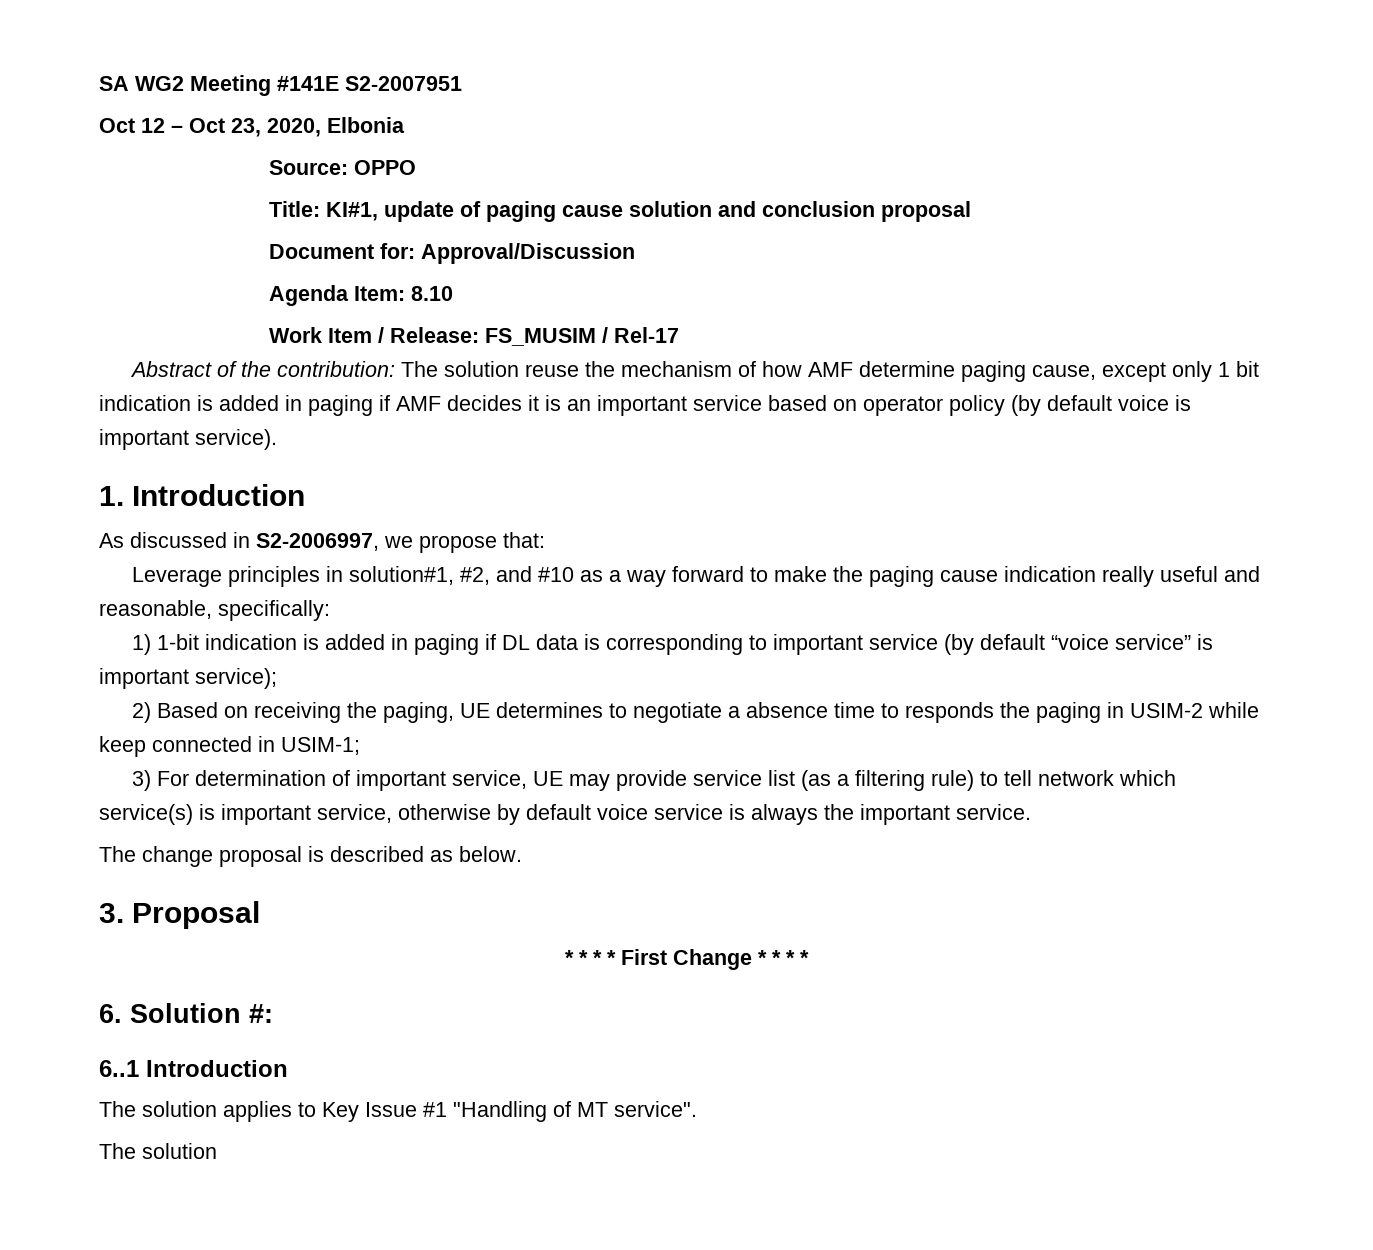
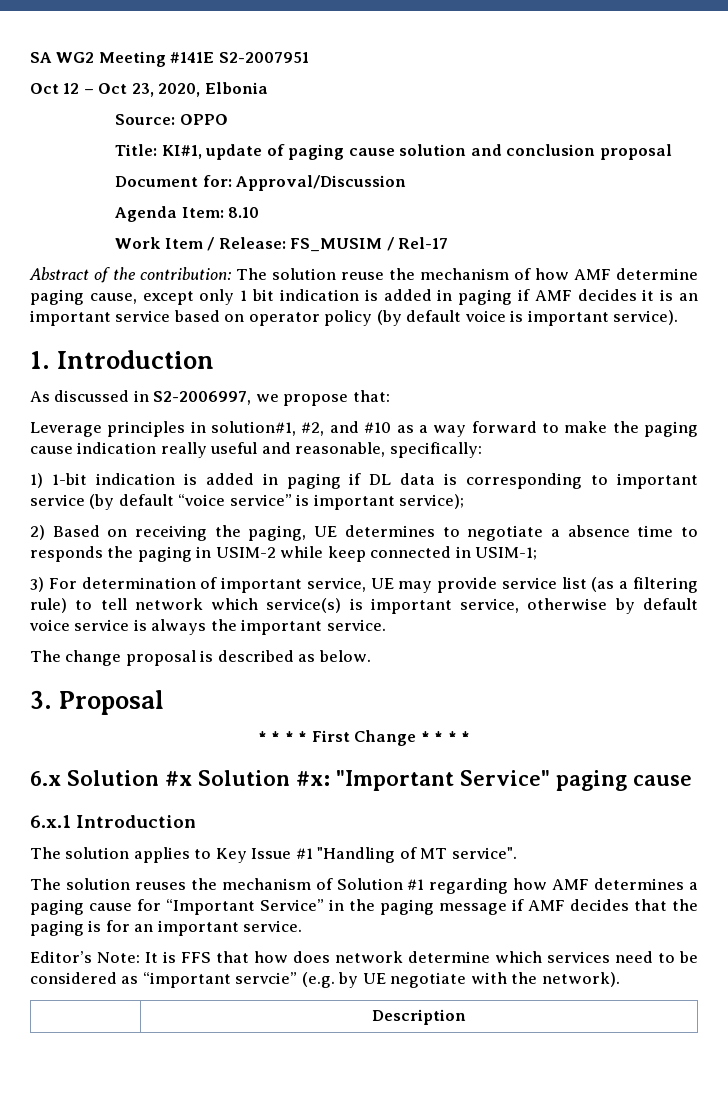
[99,1003,273,1023] [99,1060,139,1077] 6. Solution #: // 6..1 -> [30,770,692,791] [30,815,71,828] 6.x Solution #x Solution #x: "Important Service" paging cause // 6.x.1
(217, 1151) none -> [134,878,698,894] [30,899,698,915] [30,920,303,936] [30,951,698,963] [30,972,620,988] [372,1009,466,1025] reuses the mechanism of Solution #1 regarding how AMF determines a paging cause for “Important Service” in the paging message if AMF decides that the paging is for an important service. // Editor’s Note: It is FFS that how does network determine which services need to be considered as “important servcie” (e.g. by UE negotiate with the network). // | Description

